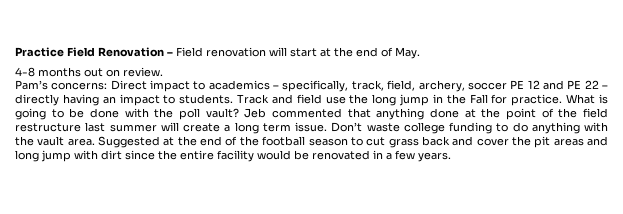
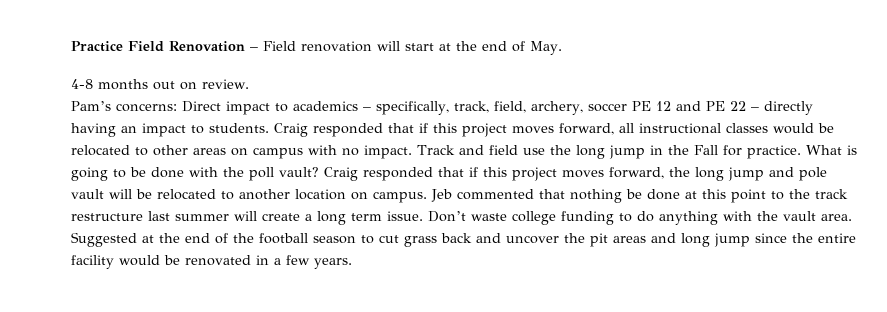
(234, 99) none -> [274,123,834,137] [71,145,412,159] Craig responded that if this project moves forward, all instructional classes would be relocated to other areas on campus with no impact.
[244,108,608,120] Jeb commented that anything done at the point of the field -> [324,167,827,181] [71,189,848,203] Craig responded that if this project moves forward, the long jump and pole vault will be relocated to another location on campus. Jeb commented that nothing be done at this point to the track
[476,138,509,146] cover -> [506,235,559,244] uncover
[74,150,122,160] with dirt -> (750, 240) none

